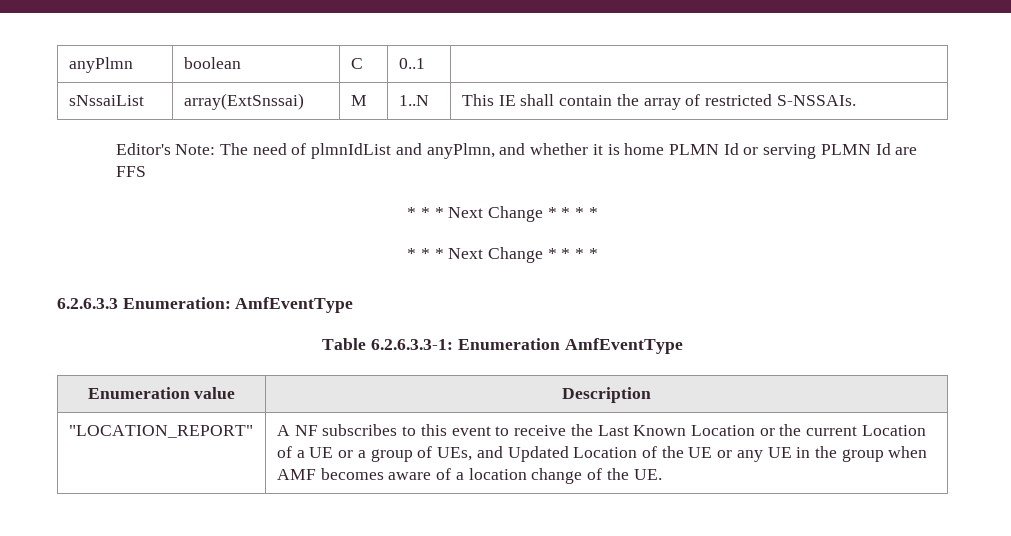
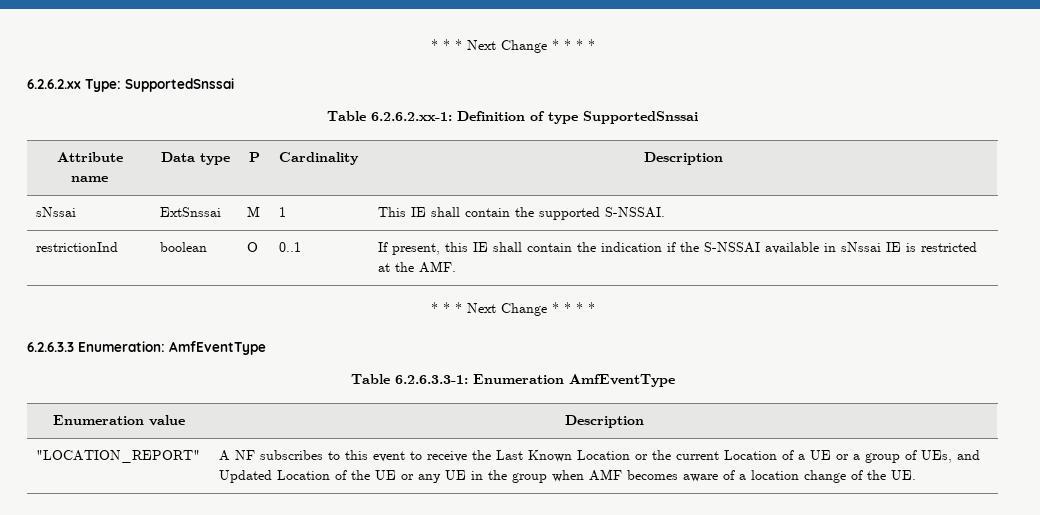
[68,57,133,73] [183,57,241,69] [350,58,363,69] [398,58,425,69] [68,95,144,106] [183,93,304,110] [350,95,367,106] [398,95,429,106] [461,94,856,110] [115,143,918,159] [115,166,146,177] [407,206,598,222] anyPlmn | boolean | C | 0..1 | // sNssaiList | array(ExtSnssai) | M | 1..N | This IE shall contain the array of restricted S-NSSAIs. // Editor's Note: The need of plmnIdList and anyPlmn, and whether it is home PLMN Id or serving PLMN Id are FFS // * * * Next Change * * * * -> [430,39,595,53] [27,78,234,92] [327,111,698,124] [56,152,123,162] [71,176,108,182] [160,152,230,165] [249,152,260,162] [279,152,360,165] [643,152,723,165] [36,207,77,217] [160,207,222,217] [247,206,261,217] [279,207,287,217] [378,207,666,220] [36,242,119,252] [160,242,208,252] [247,242,259,252] [279,242,302,252] [378,242,978,255] [378,261,457,273] * * * Next Change * * * * // 6.2.6.2.xx Type: SupportedSnssai // Table 6.2.6.2.xx-1: Definition of type SupportedSnssai // Attribute name | Data type | P | Cardinality | Description // sNssai | ExtSnssai | M | 1 | This IE shall contain the supported S-NSSAI. // restrictionInd | boolean | O | 0..1 | If present, this IE shall contain the indication if the S-NSSAI available in sNssai IE is restricted at the AMF.

